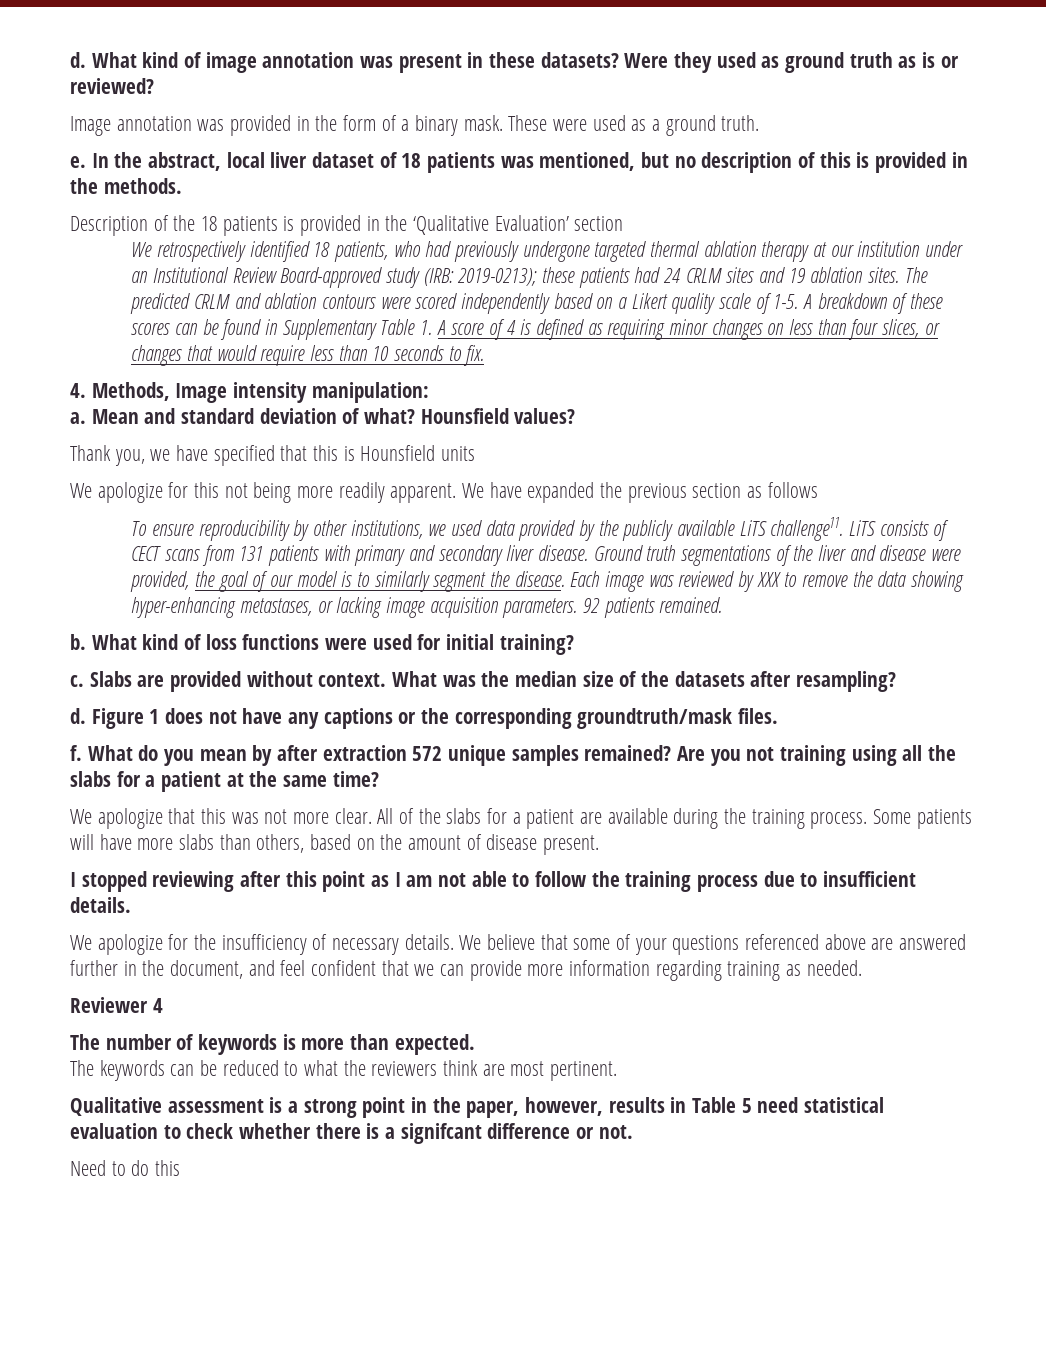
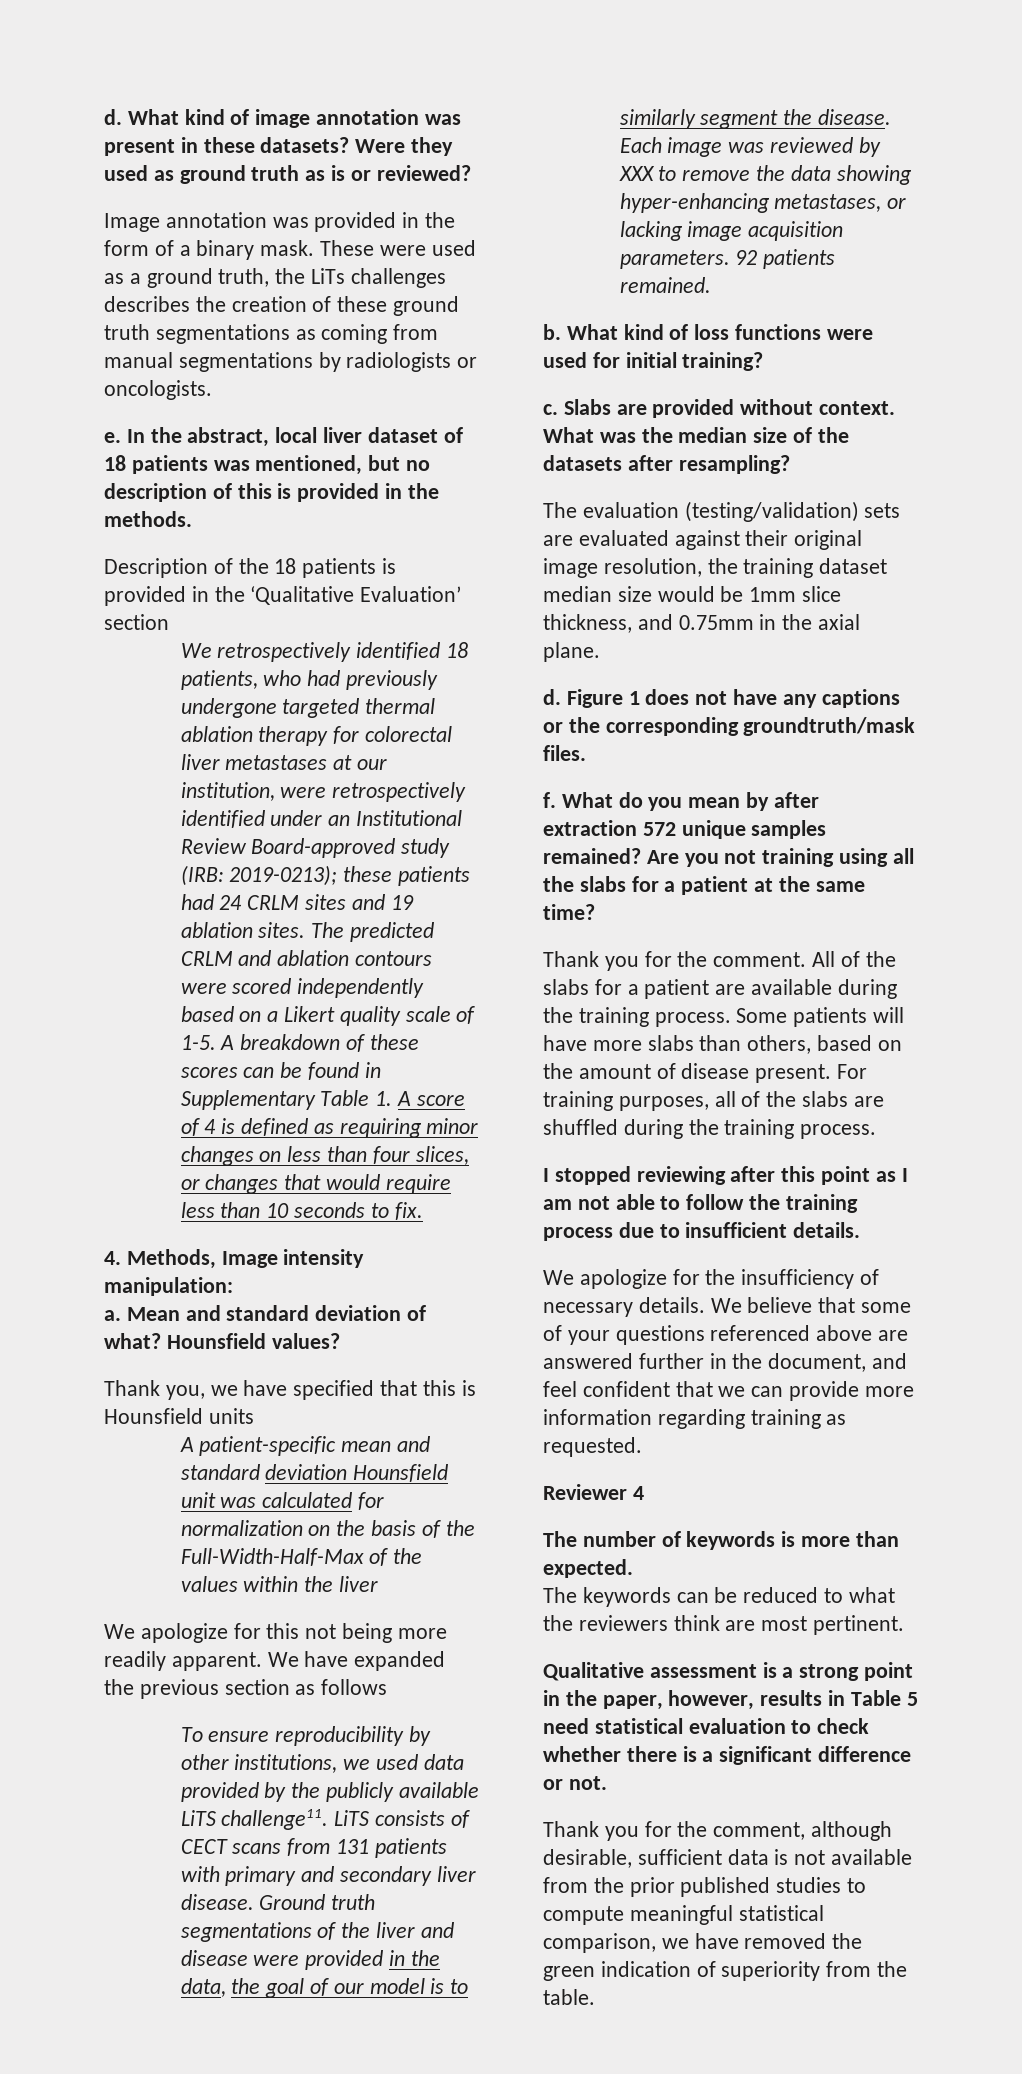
[721,115,760,131] truth. -> [218,268,446,288] [104,296,460,316] [104,324,439,344] [104,352,478,372] [104,380,212,400] truth, the LiTs challenges describes the creation of these ground truth segmentations as coming from manual segmentations by radiologists or oncologists.
[812,241,920,257] at our institution -> [333,726,453,744] [180,754,388,770] [180,782,467,802] [180,810,265,828] for colorectal liver metastases at our institution, were retrospectively identified
(476, 453) none -> [179,1436,431,1456] [180,1464,449,1482] [180,1492,385,1510] [180,1520,475,1538] [180,1548,423,1566] [180,1576,379,1592] // A patient-specific mean and standard deviation Hounsfield unit was calculated for normalization on the basis of the Full-Width-Half-Max of the values within the liver
[130,571,190,592] provided, -> [305,1950,440,1970] [180,1978,226,1997] provided in the data,
(897, 681) none -> [543,501,901,522] [543,530,863,550] [543,558,888,578] [543,586,842,602] [543,614,861,633] [543,642,600,662] // The evaluation (testing/validation) sets are evaluated against their original image resolution, the training dataset median size would be 1mm slice thickness, and 0.75mm in the axial plane.
[70,808,372,829] We apologize that this was not more clear. -> [543,951,807,971] Thank you for the comment.
(600, 845) none -> [837,1064,868,1079] [543,1091,884,1111] [543,1119,877,1139] For training purposes, all of the slabs are shuffled during the training process.
[806,960,862,976] needed. -> [543,1437,642,1457] requested.
[400,1123,482,1144] signifcant -> [719,1746,813,1765] significant
[70,1160,181,1176] Need to do this -> [543,1821,893,1841] [543,1849,913,1868] [543,1877,867,1897] [543,1905,824,1925] [543,1933,863,1953] [543,1961,908,1981] [543,1989,595,2005] Thank you for the comment, although desirable, sufficient data is not available from the prior published studies to compute meaningful statistical comparison, we have removed the green indication of superiority from the table.

